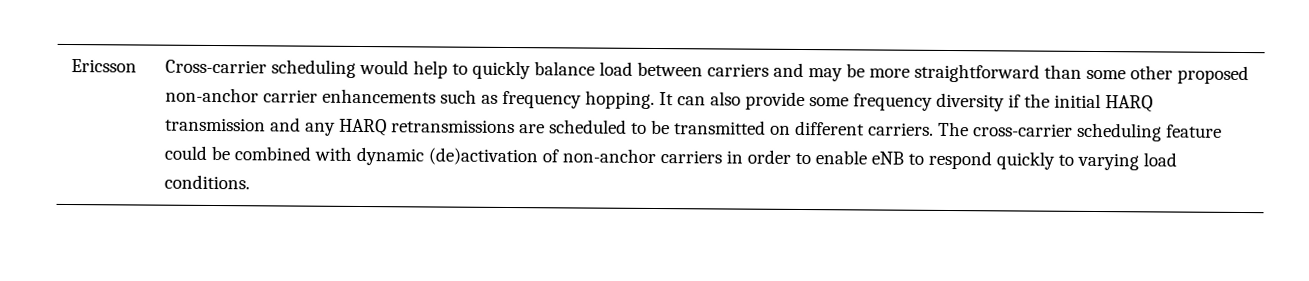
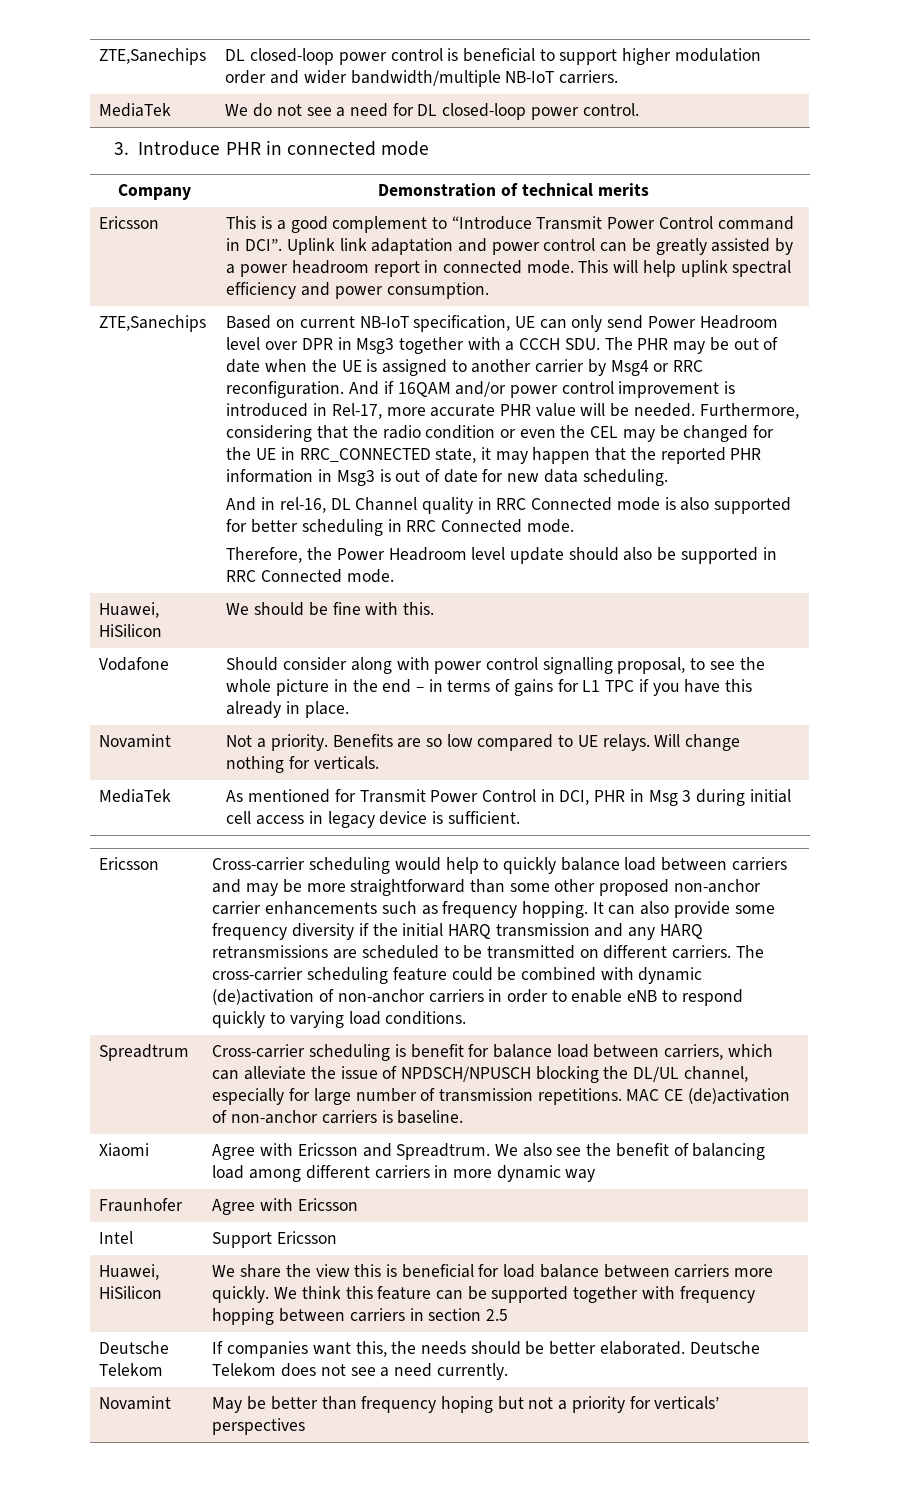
(71, 66) none -> [99,48,207,65] [225,48,761,65] [225,70,618,87] [99,103,172,117] [225,103,639,120] [113,140,430,156] [117,184,191,200] [378,183,649,197] [99,216,160,229] [226,216,794,233] [226,238,794,255] [226,260,792,277] [226,282,489,299] [99,315,207,332] [226,315,778,332] [226,337,779,354] [226,359,704,376] [226,381,736,398] [226,403,799,419] [226,425,775,442] [226,447,762,464] [226,469,668,486] [226,497,792,514] [226,519,574,536] [226,547,777,564] [226,569,394,583] [99,602,160,618] [99,624,163,637] [226,602,434,616] [99,657,170,671] [226,657,765,674] [226,679,752,696] [226,701,349,718] [99,734,172,748] [226,734,741,751] [226,756,379,773] [99,789,172,803] [226,789,791,806] [226,811,520,828] ZTE,Sanechips | DL closed-loop power control is beneficial to support higher modulation order and wider bandwidth/multiple NB-IoT carriers. // MediaTek | We do not see a need for DL closed-loop power control. // 3. Introduce PHR in connected mode // Company | Demonstration of technical merits // Ericsson | This is a good complement to “Introduce Transmit Power Control command in DCI”. Uplink link adaptation and power control can be greatly assisted by a power headroom report in connected mode. This will help uplink spectral efficiency and power consumption. // ZTE,Sanechips | Based on current NB-IoT specification, UE can only send Power Headroom level over DPR in Msg3 together with a CCCH SDU. The PHR may be out of date when the UE is assigned to another carrier by Msg4 or RRC reconfiguration. And if 16QAM and/or power control improvement is introduced in Rel-17, more accurate PHR value will be needed. Furthermore, considering that the radio condition or even the CEL may be changed for the UE in RRC_CONNECTED state, it may happen that the reported PHR information in Msg3 is out of date for new data scheduling. // And in rel-16, DL Channel quality in RRC Connected mode is also supported for better scheduling in RRC Connected mode. // Therefore, the Power Headroom level update should also be supported in RRC Connected mode. // Huawei, HiSilicon | We should be fine with this. // Vodafone | Should consider along with power control signalling proposal, to see the whole picture in the end – in terms of gains for L1 TPC if you have this already in place. // Novamint | Not a priority. Benefits are so low compared to UE relays. Will change nothing for verticals. // MediaTek | As mentioned for Transmit Power Control in DCI, PHR in Msg 3 during initial cell access in legacy device is sufficient. //
(251, 182) none -> [99,1044,190,1061] [212,1044,773,1061] [212,1066,748,1083] [212,1088,790,1105] [212,1110,464,1124] [99,1143,150,1157] [212,1143,766,1160] [212,1165,596,1182] [99,1198,184,1212] [212,1198,358,1215] [99,1231,134,1244] [212,1231,338,1248] [99,1264,160,1280] [99,1286,163,1299] [212,1264,774,1278] [212,1286,755,1303] [212,1308,508,1325] [99,1341,170,1354] [99,1363,164,1376] [212,1341,760,1358] [212,1363,508,1380] [99,1396,172,1410] [212,1396,720,1413] [212,1418,306,1435] // Spreadtrum | Cross-carrier scheduling is benefit for balance load between carriers, which can alleviate the issue of NPDSCH/NPUSCH blocking the DL/UL channel, especially for large number of transmission repetitions. MAC CE (de)activation of non-anchor carriers is baseline. // Xiaomi | Agree with Ericsson and Spreadtrum. We also see the benefit of balancing load among different carriers in more dynamic way // Fraunhofer | Agree with Ericsson // Intel | Support Ericsson // Huawei, HiSilicon | We share the view this is beneficial for load balance between carriers more quickly. We think this feature can be supported together with frequency hopping between carriers in section 2.5 // Deutsche Telekom | If companies want this, the needs should be better elaborated. Deutsche Telekom does not see a need currently. // Novamint | May be better than frequency hoping but not a priority for verticals’ perspectives

